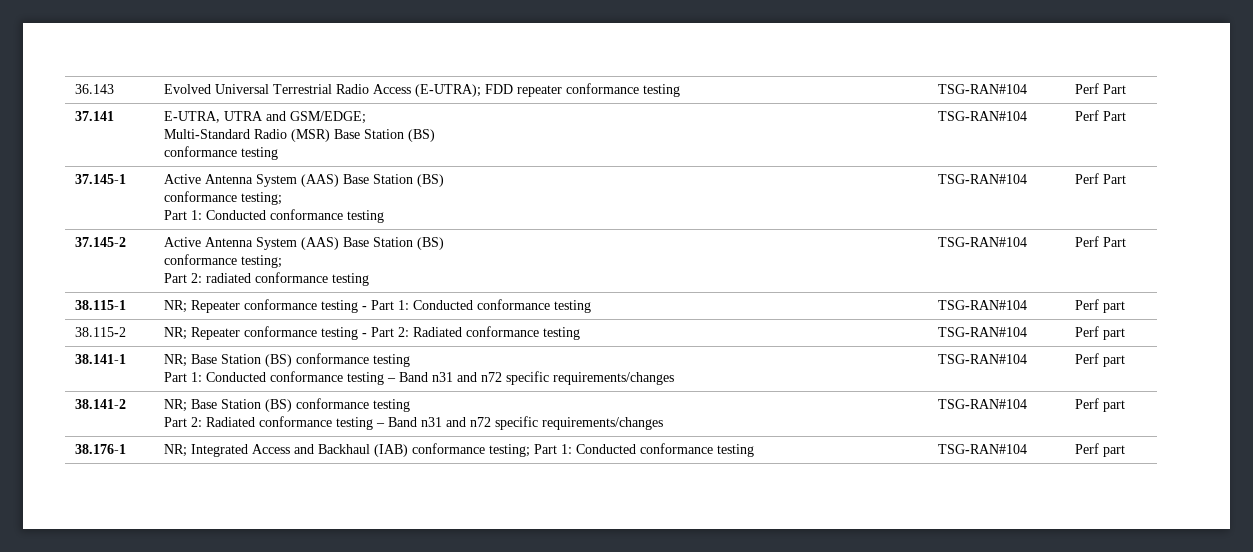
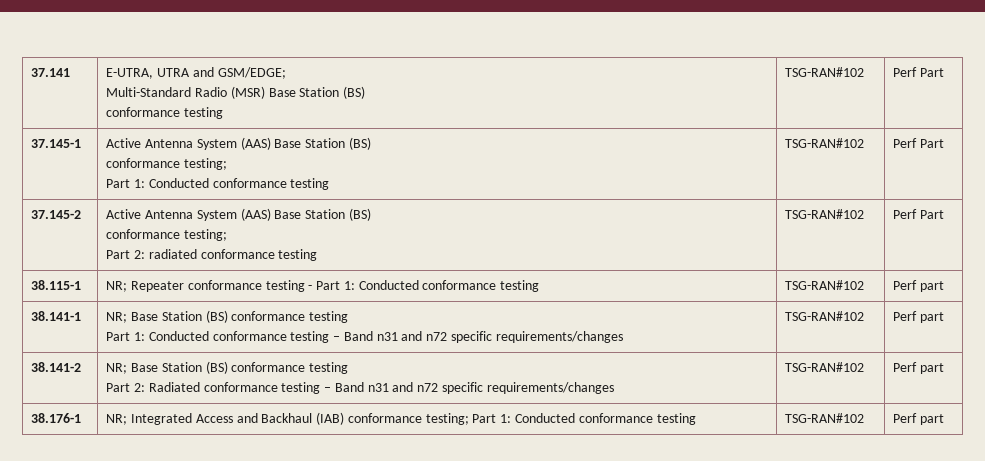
[74,84,114,94] [163,83,680,97] [937,84,1027,94] [1074,83,1126,94] 36.143 | Evolved Universal Terrestrial Radio Access (E-UTRA); FDD repeater conformance testing | TSG-RAN#104 | Perf Part // -> (31, 72) none
[937,111,1027,121] TSG-RAN#104 -> [785,67,865,77] TSG-RAN#102
[937,174,1027,184] TSG-RAN#104 -> [785,138,865,148] TSG-RAN#102
[937,237,1027,247] TSG-RAN#104 -> [785,209,865,219] TSG-RAN#102
[937,300,1027,310] [1074,299,1125,313] [74,327,126,337] [163,326,580,340] [937,327,1027,337] TSG-RAN#104 | Perf part // 38.115-2 | NR; Repeater conformance testing - Part 2: Radiated conformance testing | TSG-RAN#104 -> [785,280,865,290] TSG-RAN#102
[937,354,1027,364] TSG-RAN#104 -> [785,311,865,321] TSG-RAN#102
[937,399,1027,409] TSG-RAN#104 -> [785,362,865,372] TSG-RAN#102
[937,444,1027,454] TSG-RAN#104 -> [785,413,865,423] TSG-RAN#102

